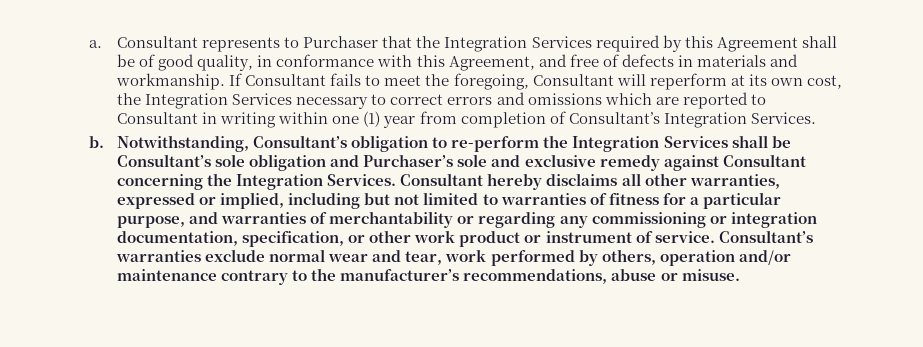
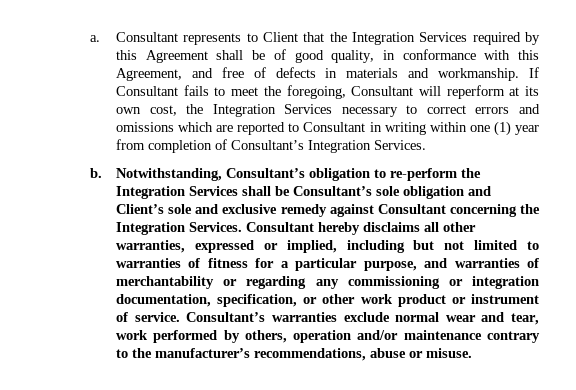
[303,36,379,48] Purchaser -> [263,32,299,42] Client
[363,154,454,167] Purchaser’s -> [116,204,165,214] Client’s

